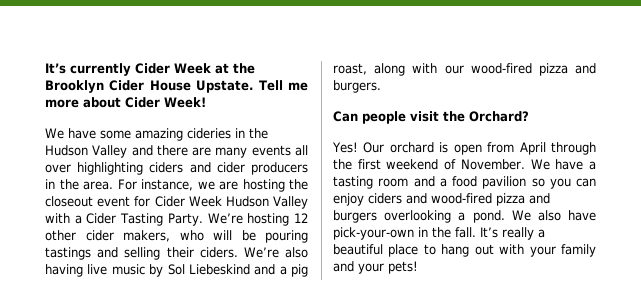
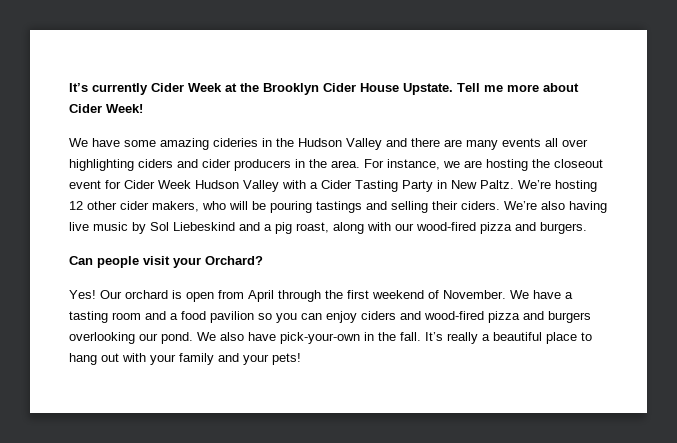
[167,213,203,226] Party. -> [402,180,514,192] Party in New Paltz.
[443,111,465,122] the -> [173,257,201,268] your
[458,212,466,221] a -> [139,333,158,341] our

